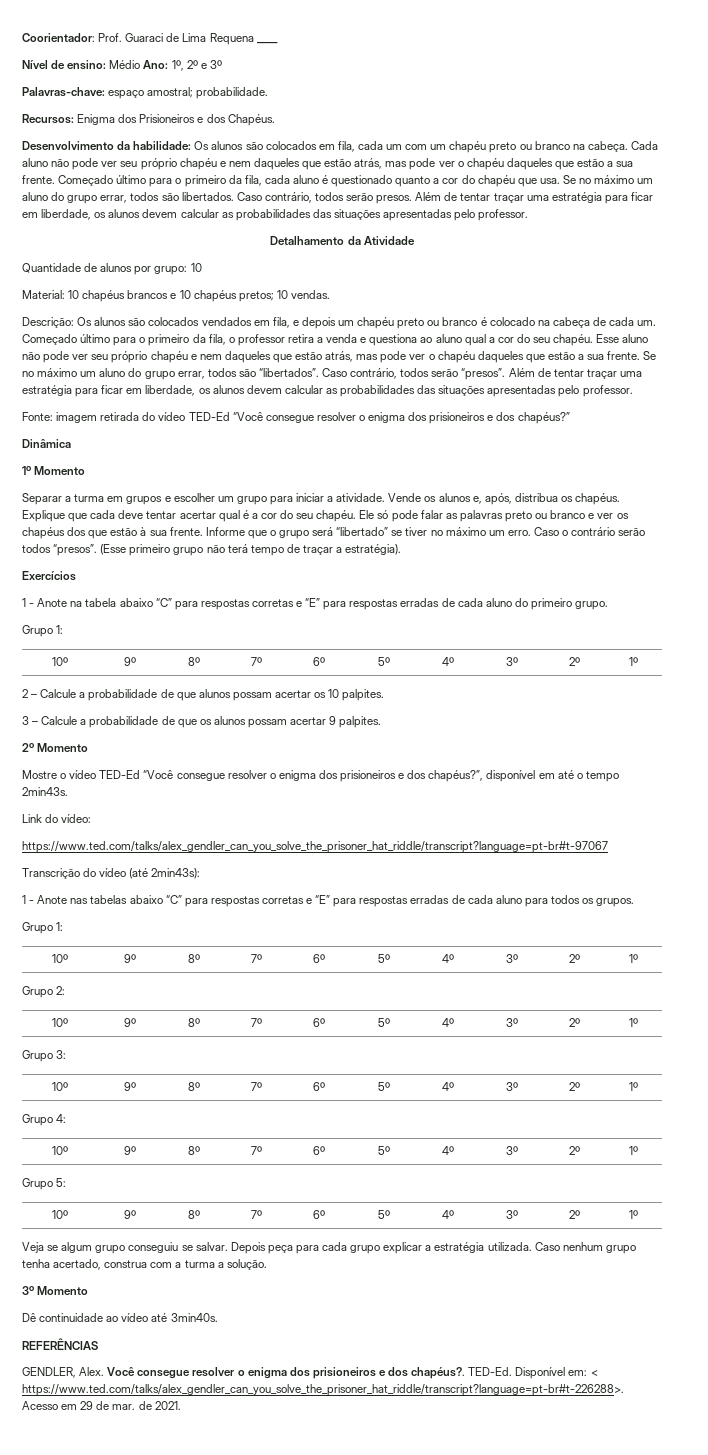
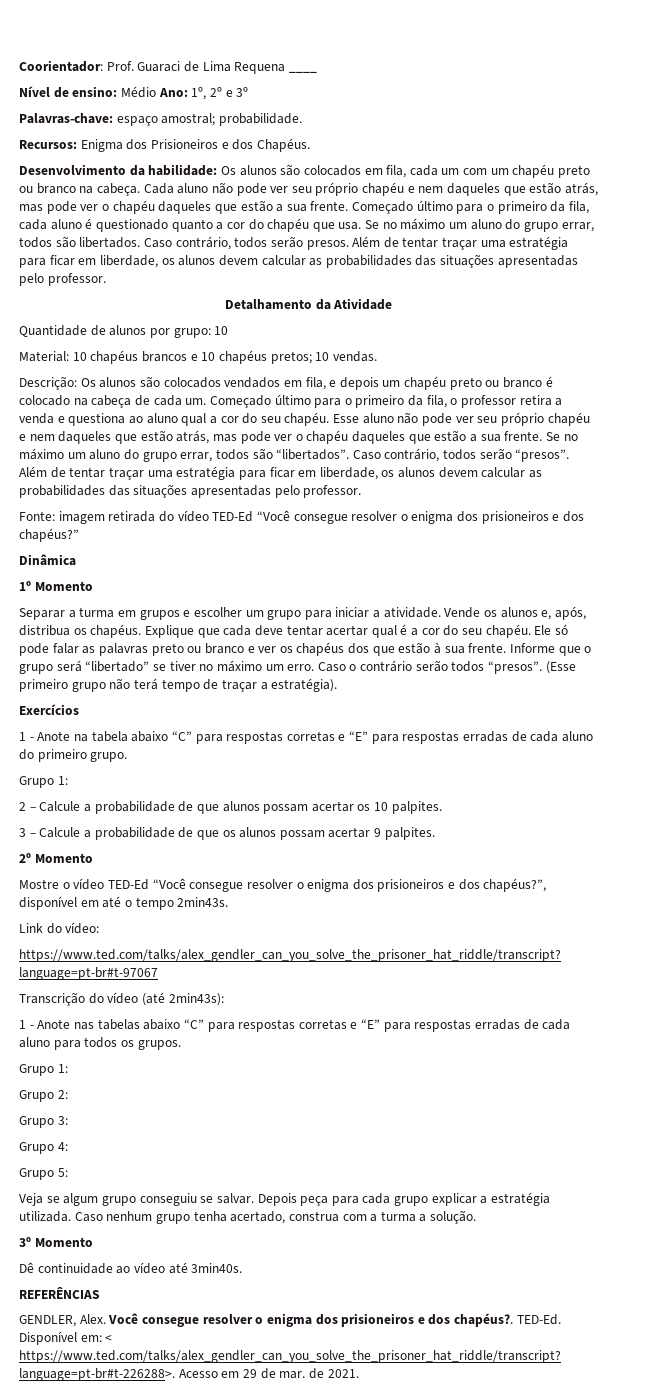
[52,657,68,666] [123,657,136,666] [187,657,200,666] [250,657,262,666] [313,657,325,666] [377,657,390,666] [441,657,454,666] [505,657,518,666] [569,657,580,666] [629,657,638,666] // 10º | 9º | 8º | 7º | 6º | 5º | 4º | 3º | 2º | 1º -> (68, 780) none
[52,954,68,963] [123,954,136,963] [187,954,200,963] [250,954,262,963] [313,954,325,963] [377,954,390,963] [441,954,454,963] [505,954,518,963] [569,954,580,963] [629,954,638,963] [22,986,66,998] [52,1018,68,1027] [123,1018,136,1027] [187,1018,200,1027] [250,1018,262,1027] [313,1018,325,1027] [377,1018,390,1027] [441,1018,454,1027] [505,1018,518,1027] [569,1018,580,1027] [629,1018,638,1027] [22,1050,67,1062] [52,1082,68,1091] [123,1082,136,1091] [187,1082,200,1091] [250,1082,262,1091] [313,1082,325,1091] [377,1082,390,1091] [441,1082,454,1091] [505,1082,518,1091] [569,1082,580,1091] [629,1082,638,1091] [22,1114,67,1126] [52,1146,68,1155] [123,1146,136,1155] [187,1146,200,1155] [250,1146,262,1155] [313,1146,325,1155] [377,1146,390,1155] [441,1146,454,1155] [505,1146,518,1155] [569,1146,580,1155] [629,1146,638,1155] [22,1178,67,1190] [52,1210,68,1219] [123,1210,136,1219] [187,1210,200,1219] [250,1210,262,1219] [313,1210,325,1219] [377,1210,390,1219] [441,1210,454,1219] [505,1210,518,1219] [569,1210,580,1219] [629,1210,638,1219] // 10º | 9º | 8º | 7º | 6º | 5º | 4º | 3º | 2º | 1º // Grupo 2: // 10º | 9º | 8º | 7º | 6º | 5º | 4º | 3º | 2º | 1º // Grupo 3: // 10º | 9º | 8º | 7º | 6º | 5º | 4º | 3º | 2º | 1º // Grupo 4: // 10º | 9º | 8º | 7º | 6º | 5º | 4º | 3º | 2º | 1º // Grupo 5: // 10º | 9º | 8º | 7º | 6º | 5º | 4º | 3º | 2º | 1º -> [19,1090,68,1102] [19,1116,68,1128] [19,1142,68,1154] [19,1168,68,1180] // Grupo 2: // Grupo 3: // Grupo 4: // Grupo 5:

